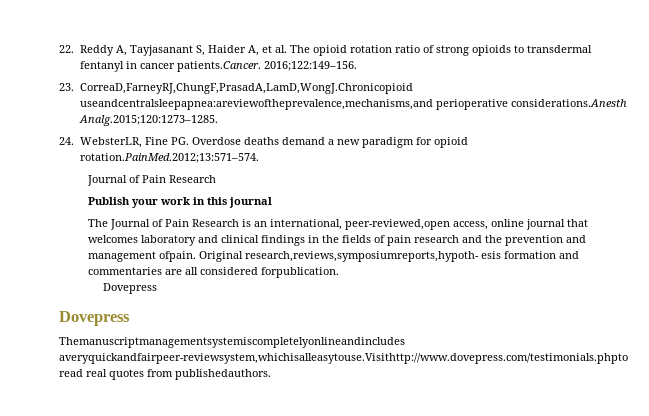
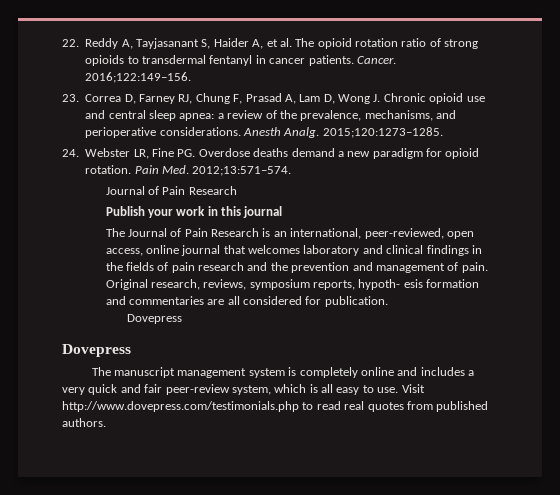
[176,61,261,72] patients.Cancer. -> [308,55,396,66] patients. Cancer.
[79,83,413,94] [79,99,627,110] [78,115,218,126] CorreaD,FarneyRJ,ChungF,PrasadA,LamD,WongJ.Chronicopioid useandcentralsleepapnea:areviewoftheprevalence,mechanisms,and perioperative considerations.Anesth Analg.2015;120:1273–1285. -> [85,93,485,104] [85,110,456,121] [85,127,443,138] Correa D, Farney RJ, Chung F, Prasad A, Lam D, Wong J. Chronic opioid use and central sleep apnea: a review of the prevalence, mechanisms, and perioperative considerations. Anesth Analg. 2015;120:1273–1285.
[79,137,142,148] WebsterLR, -> [85,148,149,159] Webster LR,
[79,153,259,163] rotation.PainMed.2012;13:571–574. -> [85,165,292,176] rotation. Pain Med. 2012;13:571–574.
[345,219,451,230] peer-reviewed,open -> [364,228,474,239] peer-reviewed, open
[159,251,480,262] ofpain. Original research,reviews,symposiumreports,hypoth- -> [447,262,488,273] [105,279,401,290] of pain. Original research, reviews, symposium reports, hypoth-
[261,267,340,278] forpublication. -> [305,296,388,307] for publication.
[59,337,405,348] [59,353,628,364] Themanuscriptmanagementsystemiscompletelyonlineandincludes averyquickandfairpeer-reviewsystem,whichisalleasytouse.Visithttp://www.dovepress.com/testimonials.phpto -> [91,367,475,378] [62,384,425,395] [62,401,314,412] The manuscript management system is completely online and includes a very quick and fair peer-review system, which is all easy to use. Visit http://www.dovepress.com/testimonials.php to
[175,369,271,380] publishedauthors. -> [436,401,489,412] [62,418,106,427] published authors.

